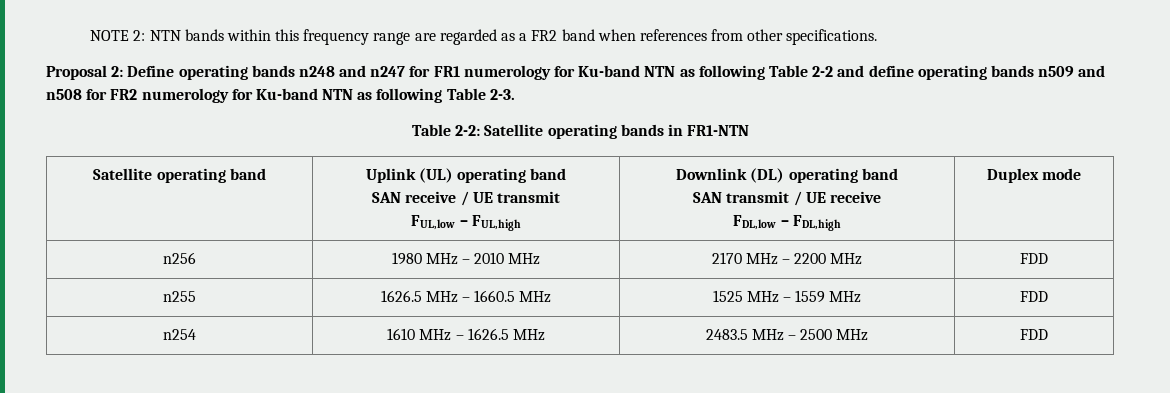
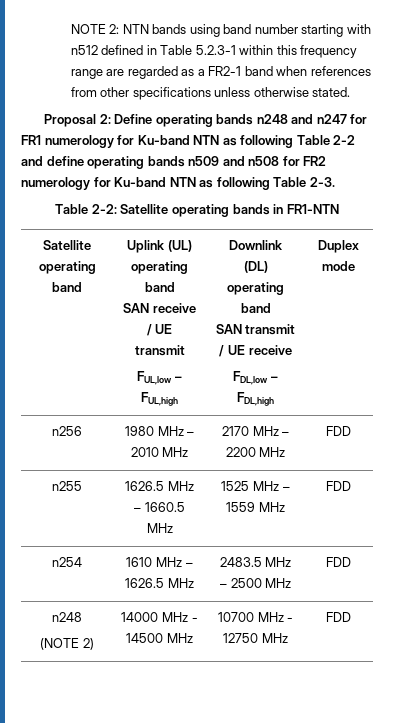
(224, 35) none -> [189,24,371,37] [70,45,236,55] using band number starting with n512 defined in Table 5.2.3-1
[531,30,558,41] FR2 -> [208,66,242,76] FR2-1
[786,29,878,45] specifications. -> [132,87,351,100] specifications unless otherwise stated.
(1048, 334) none -> [52,612,82,622] [40,638,94,650] [121,612,198,622] [126,633,193,643] [217,612,294,622] [223,633,288,643] [326,612,351,622] // n248 // (NOTE 2) | 14000 MHz - 14500 MHz | 10700 MHz - 12750 MHz | FDD

